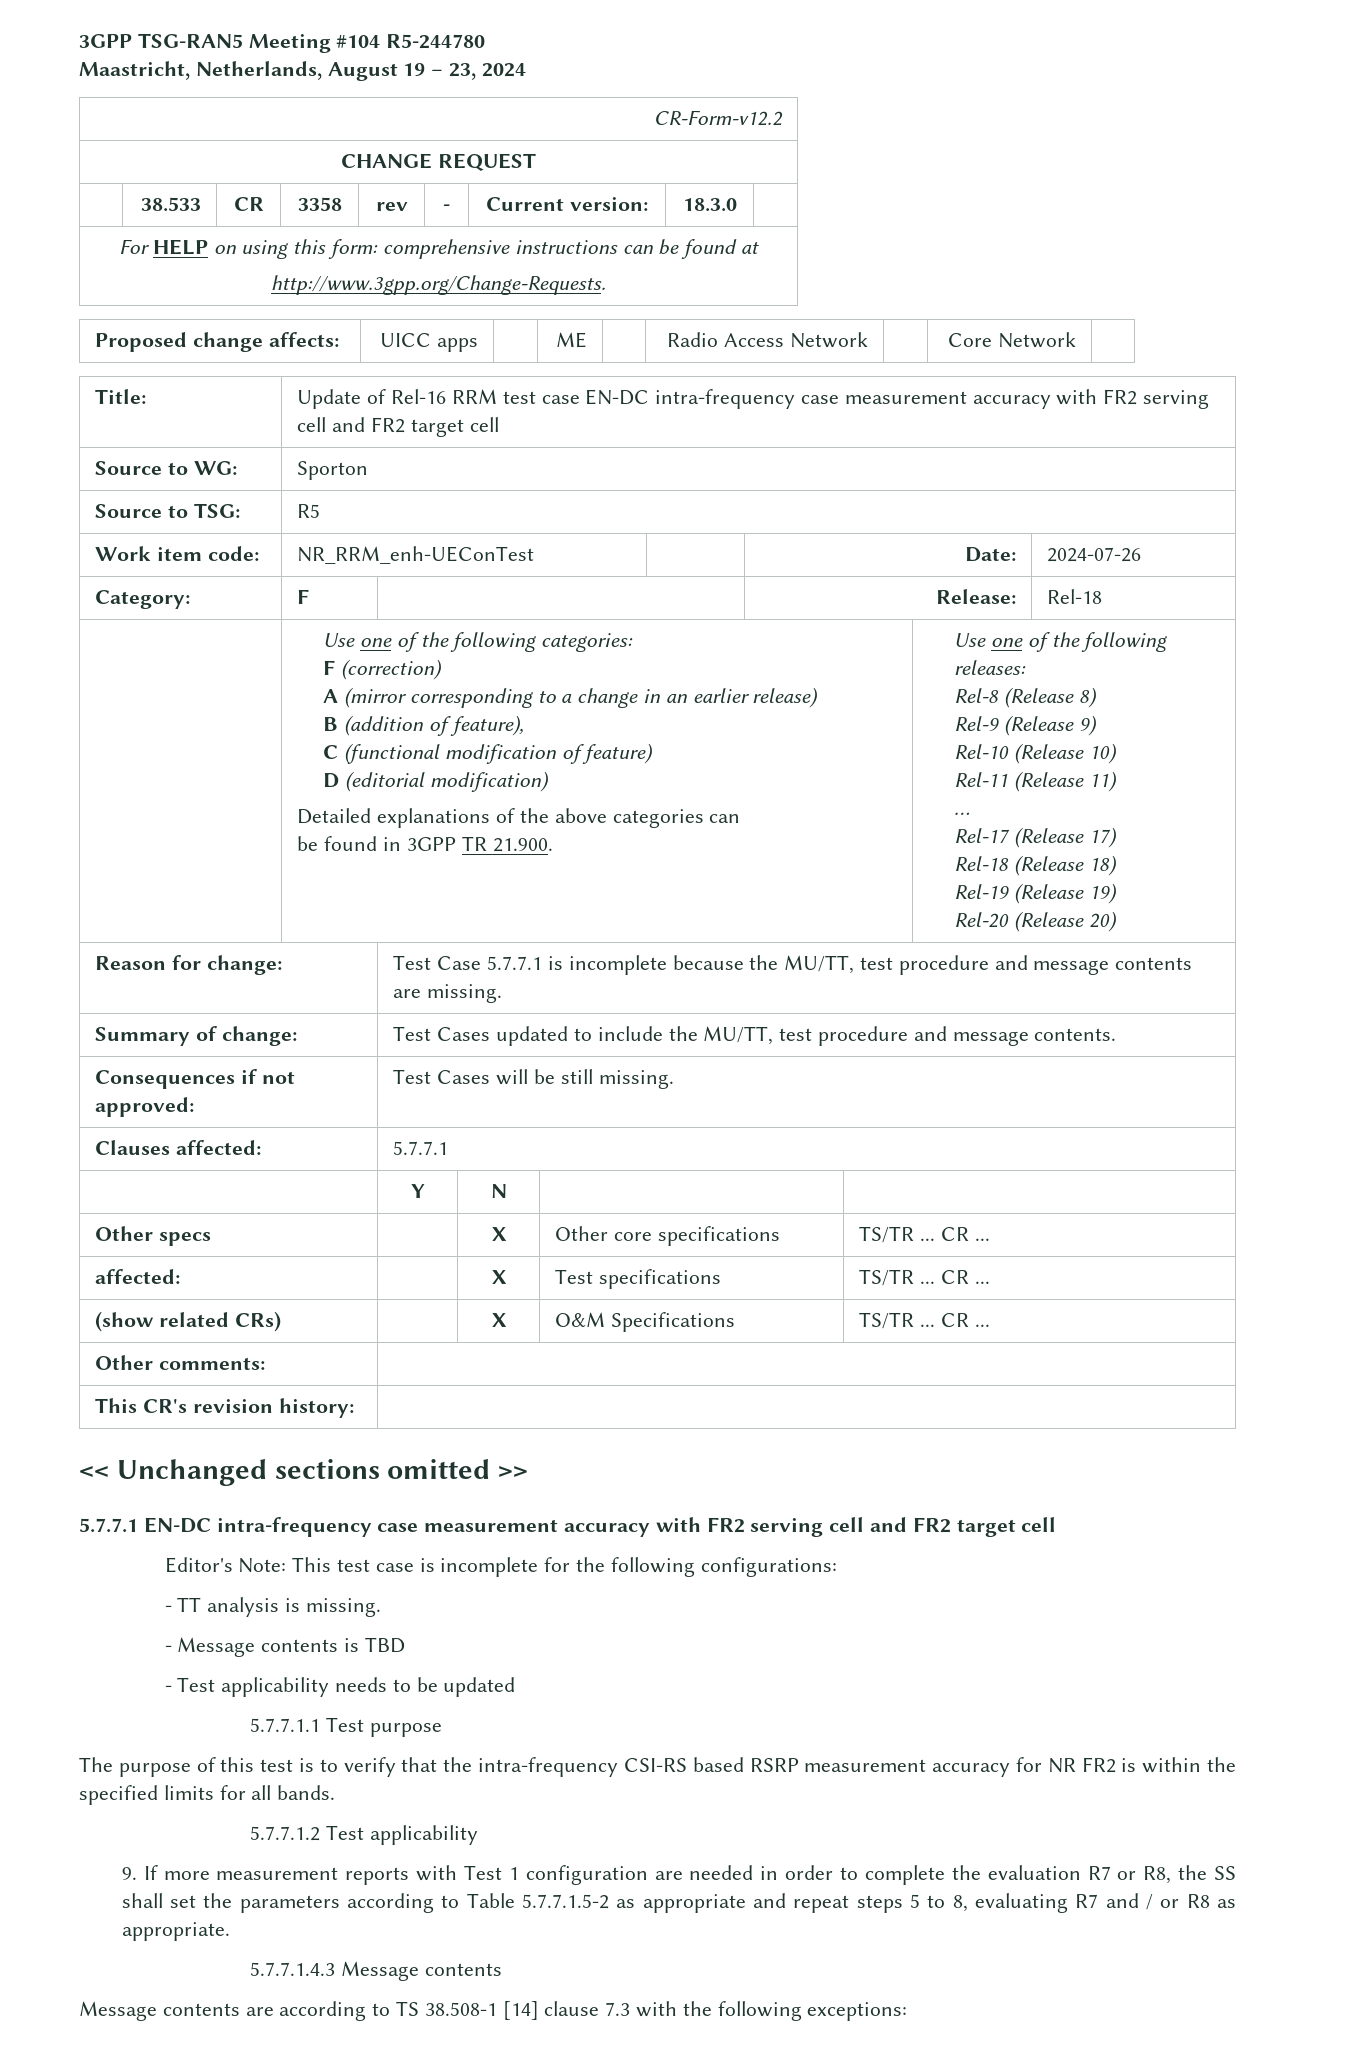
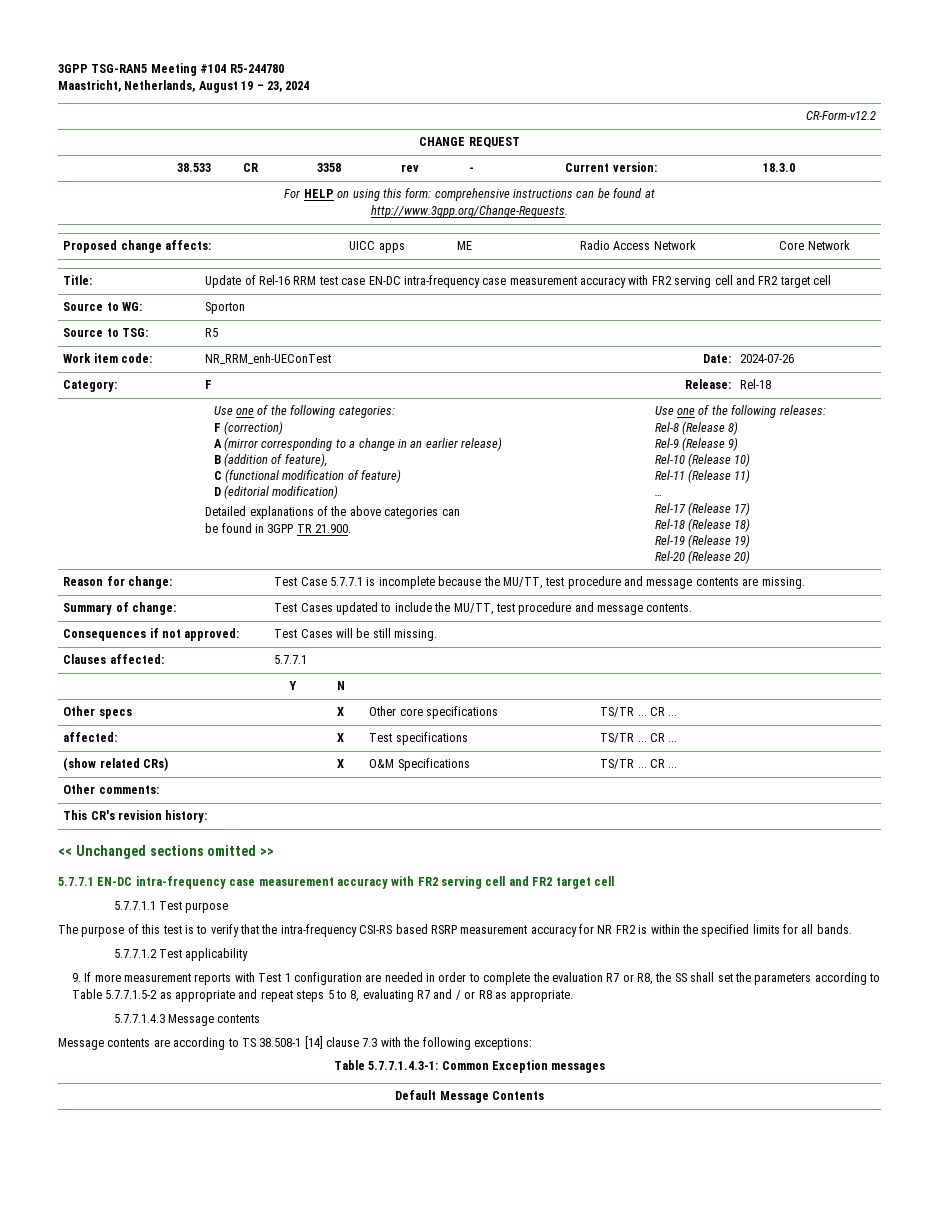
[164,1557,837,1577] [164,1597,381,1617] [164,1637,405,1657] [164,1677,516,1697] // Editor's Note: This test case is incomplete for the following configurations: // - TT analysis is missing. // - Message contents is TBD // - Test applicability needs to be updated -> (614, 881) none
(908, 2011) none -> [333,1060,606,1073] [395,1090,544,1103] // Table 5.7.7.1.4.3-1: Common Exception messages // Default Message Contents

